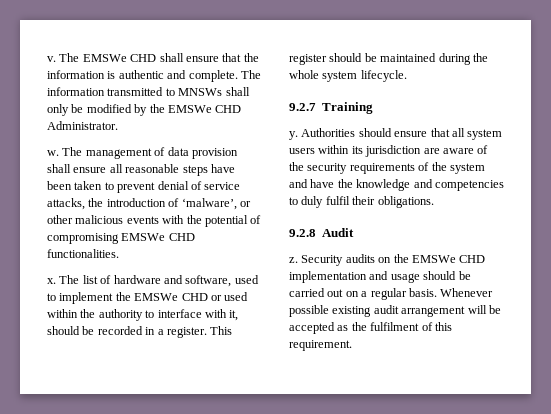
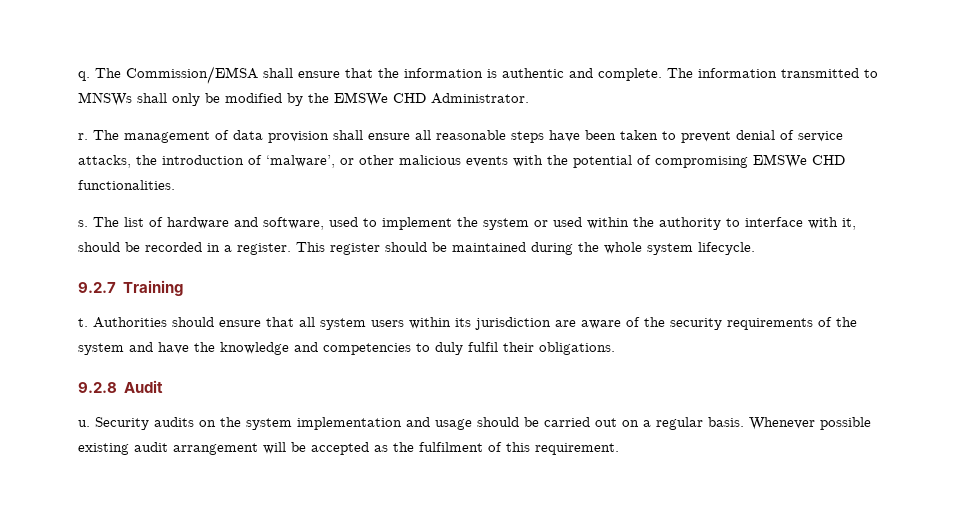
[47,53,157,62] v. The EMSWe CHD -> [78,66,258,84] q. The Commission/EMSA
[47,150,59,156] w. -> [78,133,88,140] r.
[47,278,56,284] x. -> [78,220,88,227] s.
[134,293,208,301] EMSWe CHD -> [483,218,529,230] system
[289,131,298,140] y. -> [78,318,88,327] t.
[289,257,298,263] z. -> [78,420,90,427] u.
[411,255,486,263] EMSWe CHD -> [246,418,292,430] system

